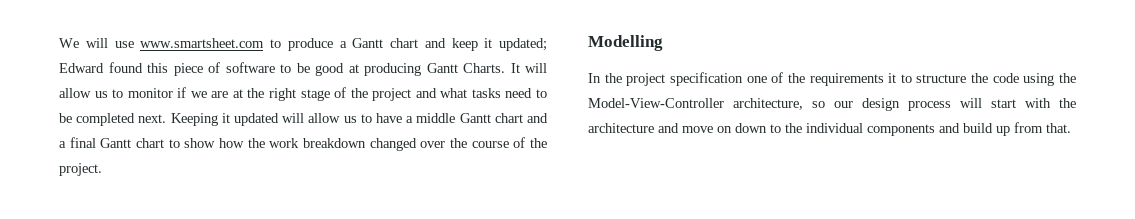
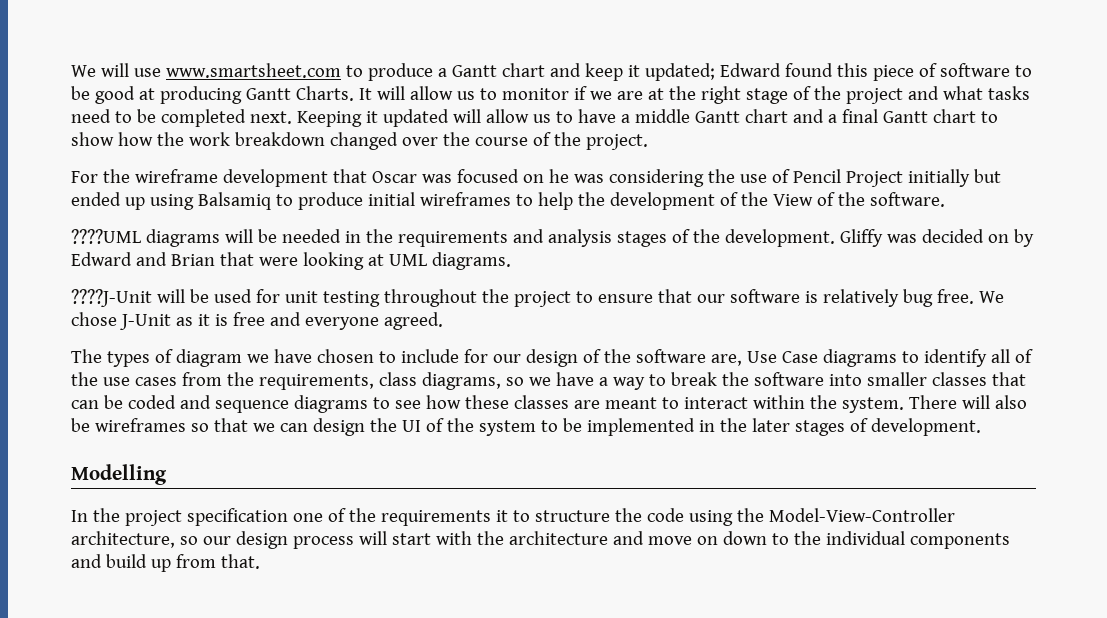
(102, 169) none -> [71,169,1001,187] [71,192,945,210] [71,229,1034,247] [71,252,511,270] [71,289,1004,307] [71,312,443,330] [71,349,1033,367] [71,372,1026,390] [71,395,1027,413] [71,418,981,436] // For the wireframe development that Oscar was focused on he was considering the use of Pencil Project initially but ended up using Balsamiq to produce initial wireframes to help the development of the View of the software. // ????UML diagrams will be needed in the requirements and analysis stages of the development. Gliffy was decided on by Edward and Brian that were looking at UML diagrams. // ????J-Unit will be used for unit testing throughout the project to ensure that our software is relatively bug free. We chose J-Unit as it is free and everyone agreed. // The types of diagram we have chosen to include for our design of the software are, Use Case diagrams to identify all of the use cases from the requirements, class diagrams, so we have a way to break the software into smaller classes that can be coded and sequence diagrams to see how these classes are meant to interact within the system. There will also be wireframes so that we can design the UI of the system to be implemented in the later stages of development.

